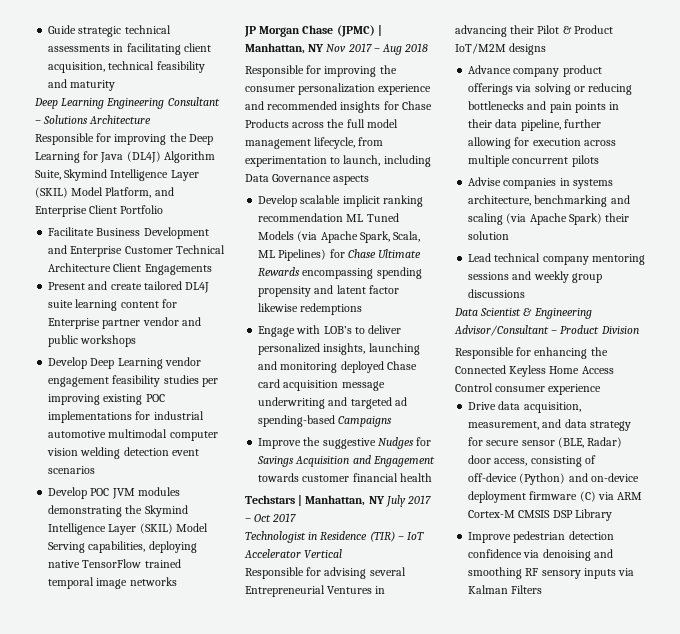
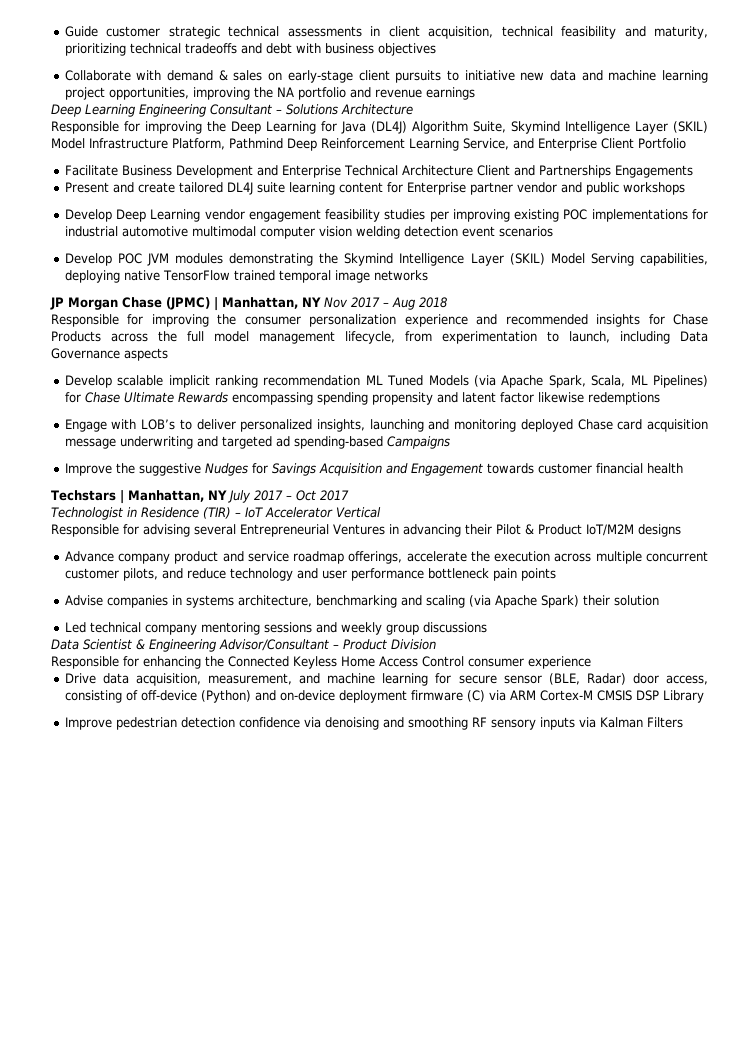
(77, 29) none -> [106,26,161,37] customer
[126,43,181,55] facilitating -> (381, 31) none
[70,80,116,91] maturity -> [654,26,709,39] [64,43,436,56] [64,70,708,83] [64,87,475,100] maturity, prioritizing technical tradeoffs and debt with business objectives // Collaborate with demand & sales on early-stage client pursuits to initiative new data and machine learning project opportunities, improving the NA portfolio and revenue earnings
[105,187,152,198] Platform, -> [89,138,509,151] Infrastructure Platform, Pathmind Deep Reinforcement Learning Service,
[124,246,173,254] Customer -> (341, 171) none
(142, 267) none -> [513,165,611,178] and Partnerships
[468,83,633,95] [468,101,620,113] [468,119,601,131] [468,137,616,149] [468,155,599,167] offerings via solving or reducing bottlenecks and pain points in their data pipeline, further allowing for execution across multiple concurrent pilots -> [222,551,708,564] [64,568,556,581] and service roadmap offerings, accelerate the execution across multiple concurrent customer pilots, and reduce technology and user performance bottleneck pain points
[468,253,492,262] Lead -> [64,622,86,633] Led
[564,419,631,431] data strategy -> [327,673,429,686] machine learning

